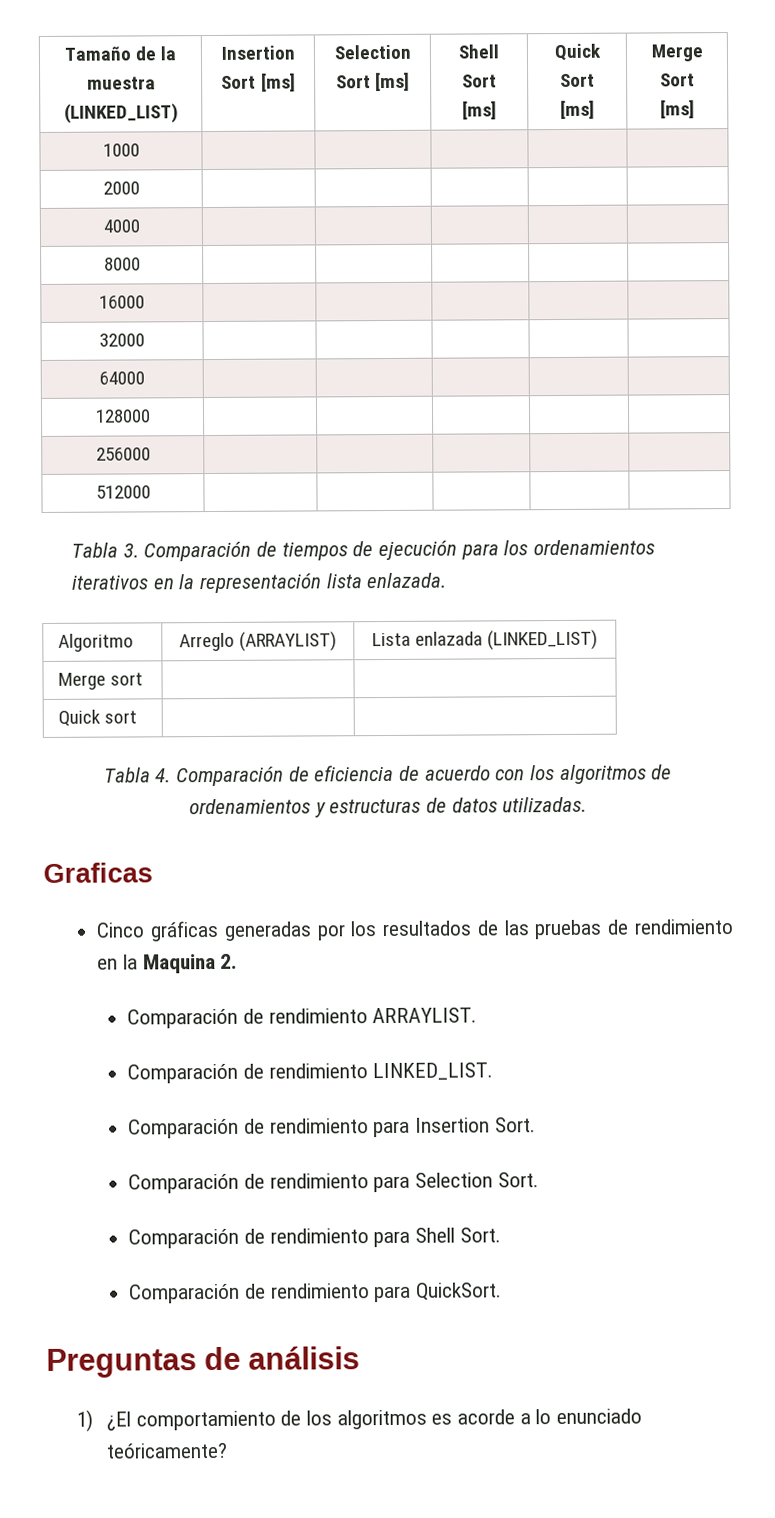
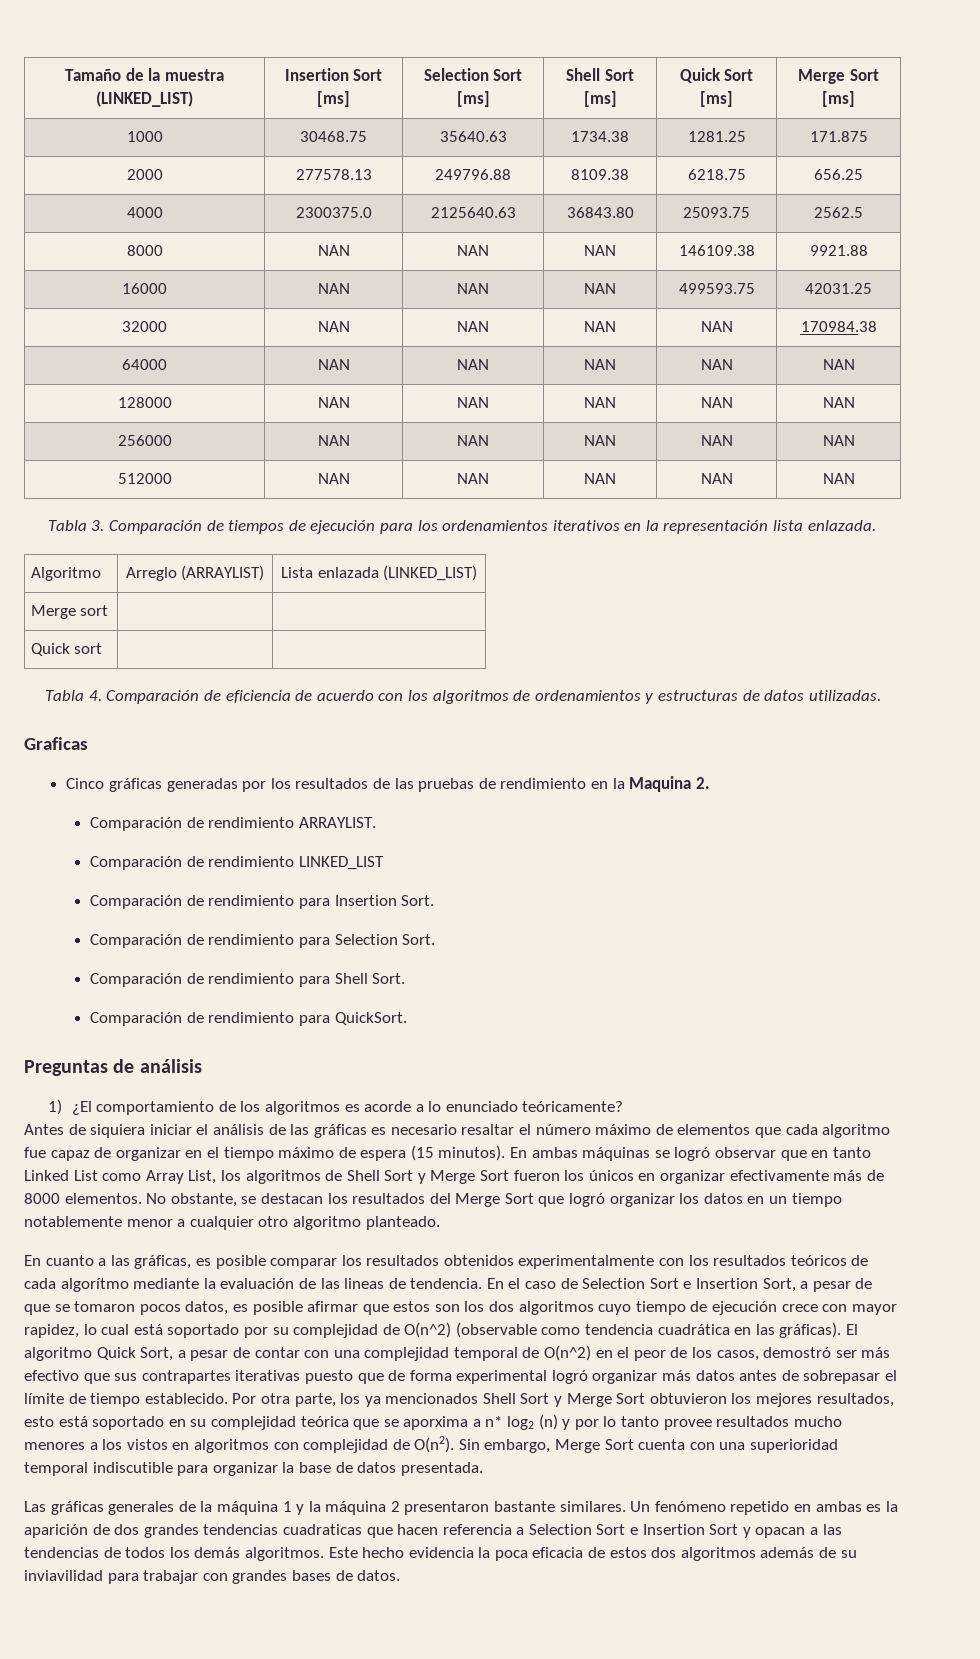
[102,181,140,195] [102,219,140,233] [103,257,141,271] [99,295,145,309] [99,333,145,347] [99,371,145,385] [94,409,151,423] [95,447,151,461] [95,485,151,499] | | | | // 2000 | | | | | // 4000 | | | | | // 8000 | | | | | // 16000 | | | | | // 32000 | | | | | // 64000 | | | | | // 128000 | | | | | // 256000 | | | | | // 512000 | | | | | -> [300,131,367,142] [439,131,507,142] [571,131,629,142] [687,131,746,142] [809,131,868,142] [126,169,163,180] [295,169,372,180] [434,169,511,180] [571,169,629,180] [687,169,746,180] [814,169,863,180] [126,207,163,218] [295,207,372,218] [430,207,516,218] [566,207,634,218] [683,207,750,218] [814,207,863,218] [126,245,163,256] [317,245,350,256] [456,245,489,256] [584,245,616,256] [678,245,755,256] [809,245,868,256] [122,283,167,294] [317,283,350,294] [456,283,489,294] [584,283,616,294] [678,283,755,294] [805,283,872,294] [122,321,167,332] [317,321,350,332] [456,321,489,332] [584,321,616,332] [700,321,733,332] [800,321,877,332] [122,359,167,370] [317,359,350,370] [456,359,489,370] [584,359,616,370] [700,359,733,370] [822,359,855,370] [117,397,172,408] [317,397,350,408] [456,397,489,408] [584,397,616,408] [700,397,733,408] [822,397,855,408] [117,435,172,446] [317,435,350,446] [456,435,489,446] [584,435,616,446] [700,435,733,446] [822,435,855,446] [117,473,172,484] [317,473,350,484] [456,473,489,484] [584,473,616,484] [700,473,733,484] [822,473,855,484] 30468.75 | 35640.63 | 1734.38 | 1281.25 | 171.875 // 2000 | 277578.13 | 249796.88 | 8109.38 | 6218.75 | 656.25 // 4000 | 2300375.0 | 2125640.63 | 36843.80 | 25093.75 | 2562.5 // 8000 | NAN | NAN | NAN | 146109.38 | 9921.88 // 16000 | NAN | NAN | NAN | 499593.75 | 42031.25 // 32000 | NAN | NAN | NAN | NAN | 170984.38 // 64000 | NAN | NAN | NAN | NAN | NAN // 128000 | NAN | NAN | NAN | NAN | NAN // 256000 | NAN | NAN | NAN | NAN | NAN // 512000 | NAN | NAN | NAN | NAN | NAN
[372,1062,494,1081] LINKED_LIST. -> [299,856,385,870] LINKED_LIST
(229, 1450) none -> [24,1124,891,1138] [24,1145,871,1161] [24,1170,884,1184] [24,1193,842,1207] [24,1216,440,1230] [24,1255,869,1269] [24,1278,873,1292] [24,1301,897,1315] [24,1322,859,1338] [24,1345,891,1361] [24,1370,898,1384] [24,1393,894,1407] [24,1414,842,1430] [24,1436,839,1453] [24,1462,483,1476] [24,1501,898,1515] [24,1524,842,1538] [24,1547,857,1561] [24,1570,401,1584] // Antes de siquiera iniciar el análisis de las gráficas es necesario resaltar el número máximo de elementos que cada algoritmo fue capaz de organizar en el tiempo máximo de espera (15 minutos). En ambas máquinas se logró observar que en tanto Linked List como Array List, los algoritmos de Shell Sort y Merge Sort fueron los únicos en organizar efectivamente más de 8000 elementos. No obstante, se destacan los resultados del Merge Sort que logró organizar los datos en un tiempo notablemente menor a cualquier otro algoritmo planteado. // En cuanto a las gráficas, es posible comparar los resultados obtenidos experimentalmente con los resultados teóricos de cada algorítmo mediante la evaluación de las lineas de tendencia. En el caso de Selection Sort e Insertion Sort, a pesar de que se tomaron pocos datos, es posible afirmar que estos son los dos algoritmos cuyo tiempo de ejecución crece con mayor rapidez, lo cual está soportado por su complejidad de O(n^2) (observable como tendencia cuadrática en las gráficas). El algoritmo Quick Sort, a pesar de contar con una complejidad temporal de O(n^2) en el peor de los casos, demostró ser más efectivo que sus contrapartes iterativas puesto que de forma experimental logró organizar más datos antes de sobrepasar el límite de tiempo establecido. Por otra parte, los ya mencionados Shell Sort y Merge Sort obtuvieron los mejores resultados, esto está soportado en su complejidad teórica que se aporxima a n* log2 (n) y por lo tanto provee resultados mucho menores a los vistos en algoritmos con complejidad de O(n2). Sin embargo, Merge Sort cuenta con una superioridad temporal indiscutible para organizar la base de datos presentada. // Las gráficas generales de la máquina 1 y la máquina 2 presentaron bastante similares. Un fenómeno repetido en ambas es la aparición de dos grandes tendencias cuadraticas que hacen referencia a Selection Sort e Insertion Sort y opacan a las tendencias de todos los demás algoritmos. Este hecho evidencia la poca eficacia de estos dos algoritmos además de su inviavilidad para trabajar con grandes bases de datos.

